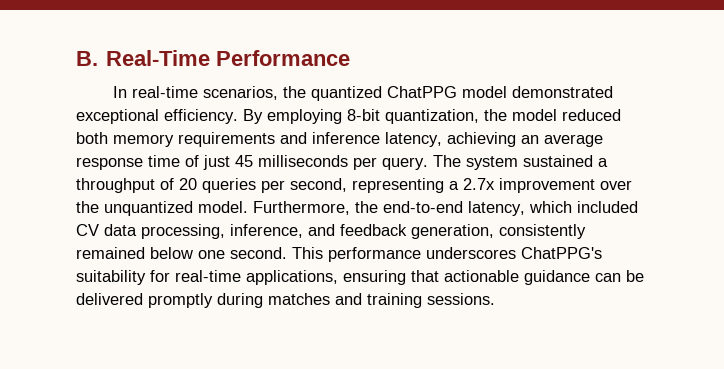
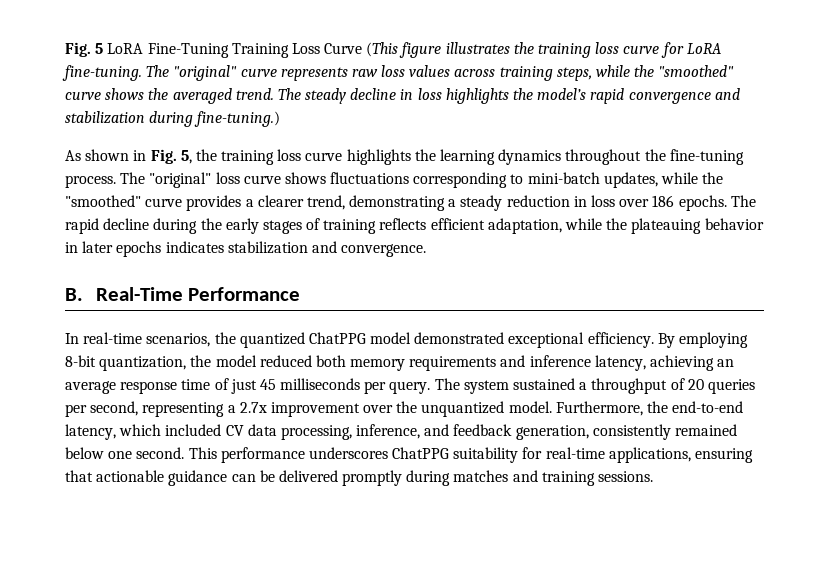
(76, 58) none -> [65,42,721,58] [62,65,735,81] [65,88,740,104] [65,111,281,127] [65,149,744,165] [65,172,724,188] [65,195,756,211] [65,218,764,234] [65,241,427,257] Fig. 5 LoRA Fine-Tuning Training Loss Curve (This figure illustrates the training loss curve for LoRA fine-tuning. The "original" curve represents raw loss values across training steps, while the "smoothed" curve shows the averaged trend. The steady decline in loss highlights the model’s rapid convergence and stabilization during fine-tuning.) // As shown in Fig. 5, the training loss curve highlights the learning dynamics throughout the fine-tuning process. The "original" loss curve shows fluctuations corresponding to mini-batch updates, while the "smoothed" curve provides a clearer trend, demonstrating a steady reduction in loss over 186 epochs. The rapid decline during the early stages of training reflects efficient adaptation, while the plateauing behavior in later epochs indicates stabilization and convergence. //
[521,247,602,259] ChatPPG's -> [392,447,450,459] ChatPPG

